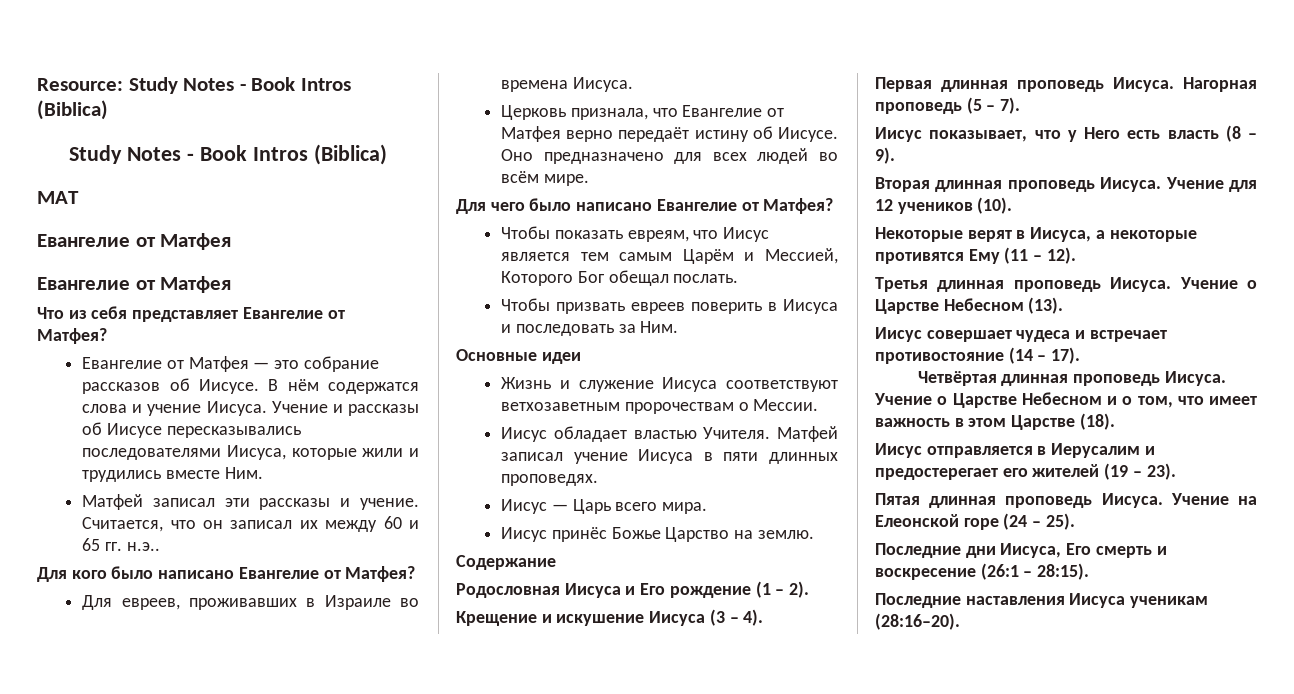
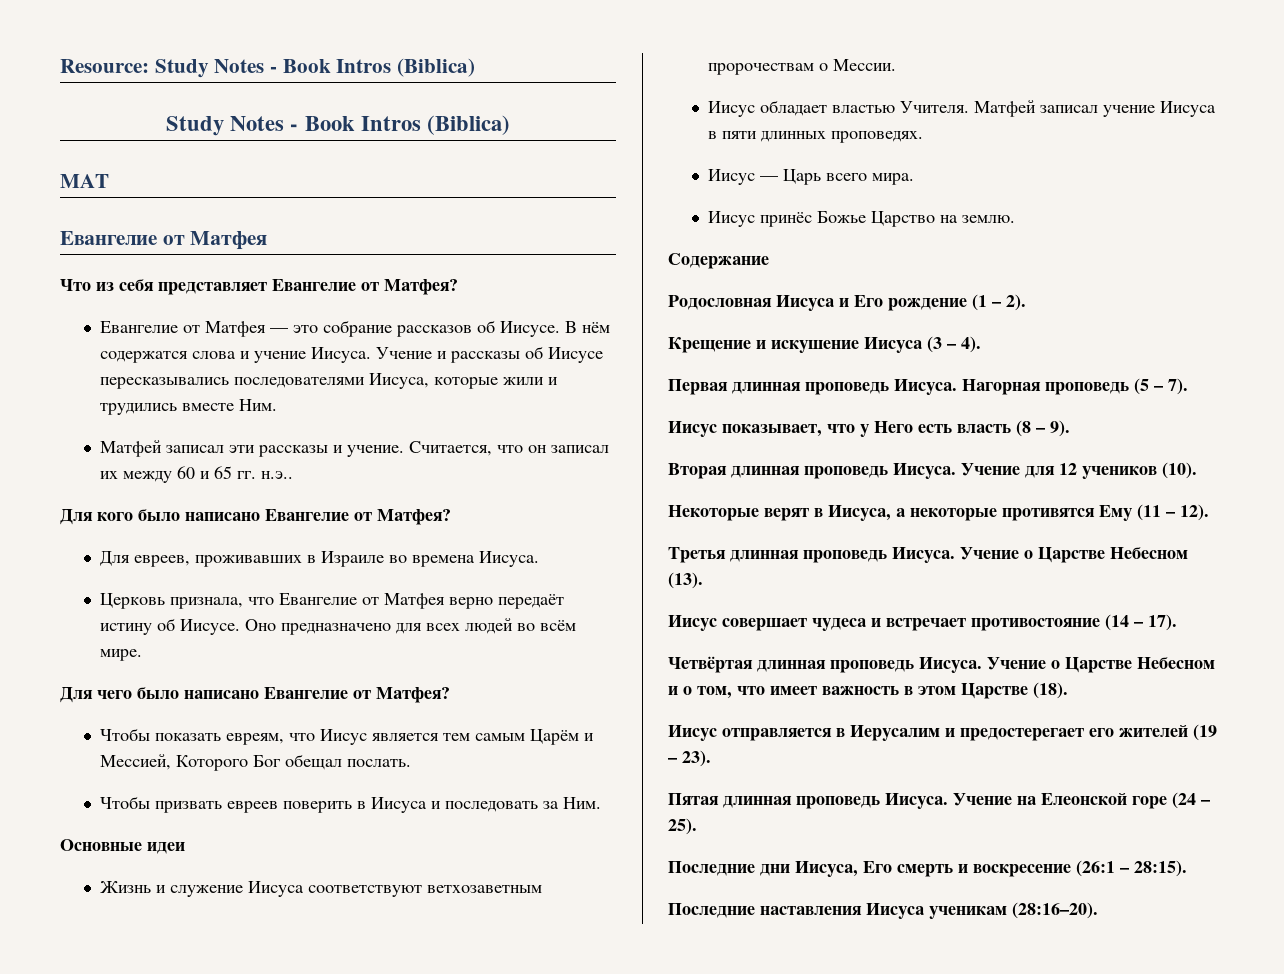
[37,276,232,293] // Евангелие от Матфея -> (268, 240) none

